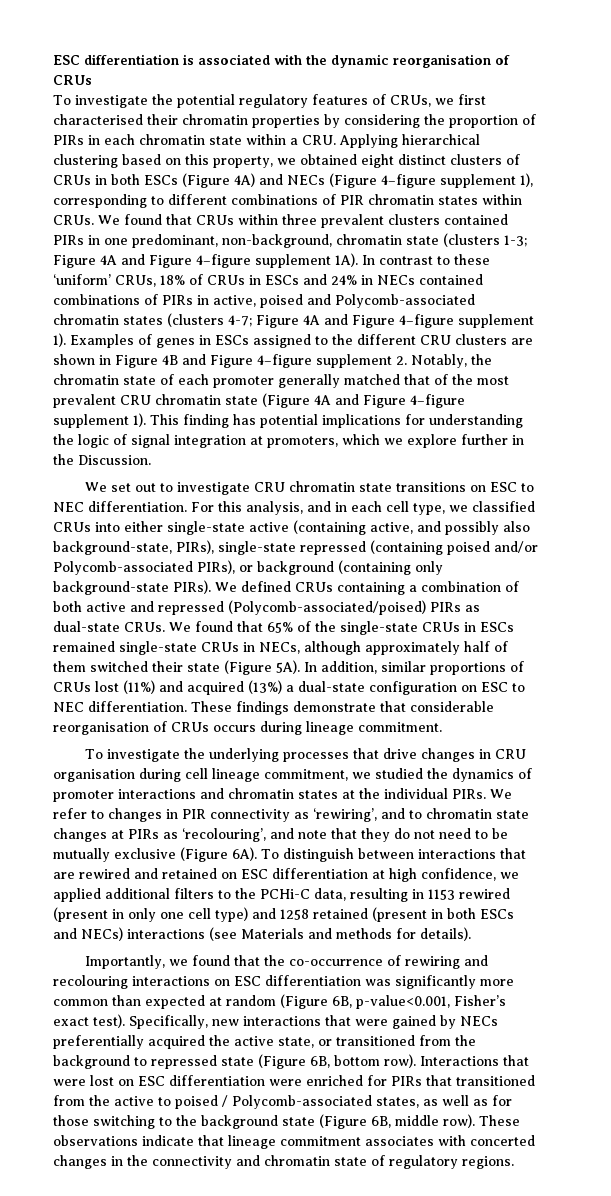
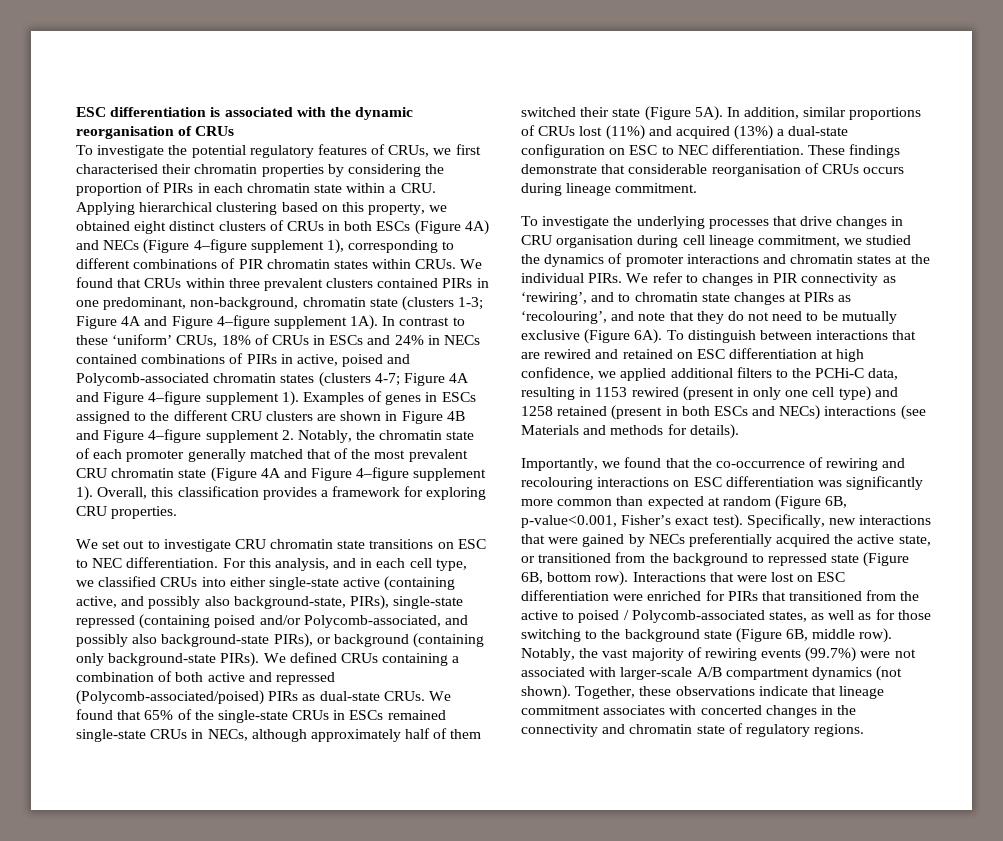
[150,414,523,428] [53,434,524,448] [53,454,151,465] This finding has potential implications for understanding the logic of signal integration at promoters, which we explore further in the Discussion. -> [97,486,487,500] [76,506,178,519] Overall, this classification provides a framework for exploring CRU properties.
[53,561,193,575] Polycomb-associated -> [303,615,468,628] [76,634,270,647] Polycomb-associated, and possibly also background-state
[479,1115,520,1126] These -> [521,647,916,662] [521,666,903,681] [521,685,672,700] Notably, the vast majority of rewiring events (99.7%) were not associated with larger-scale A/B compartment dynamics (not shown). Together, these

